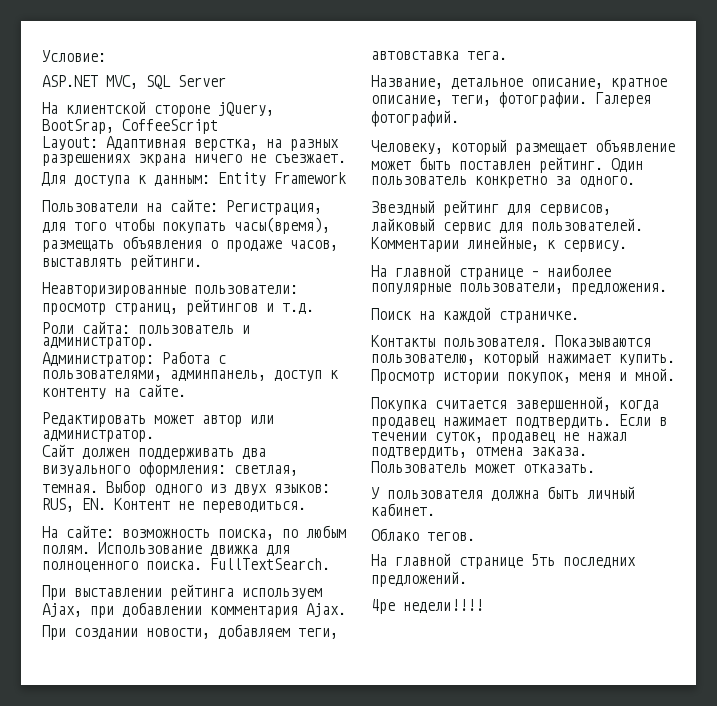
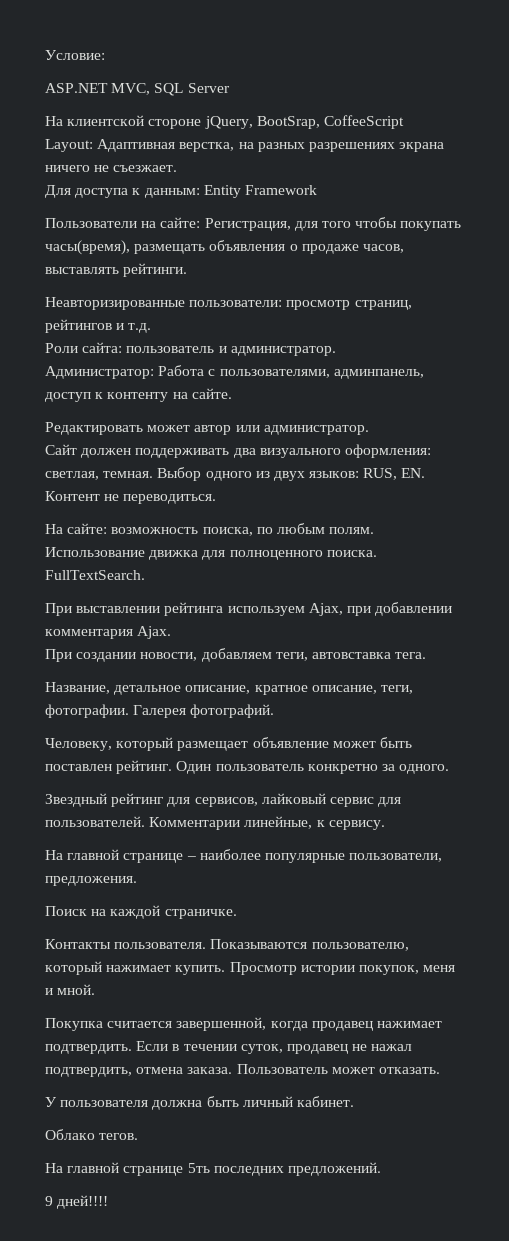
[371,599,483,614] 4ре недели!!!! -> [45,1195,109,1209] 9 дней!!!!

